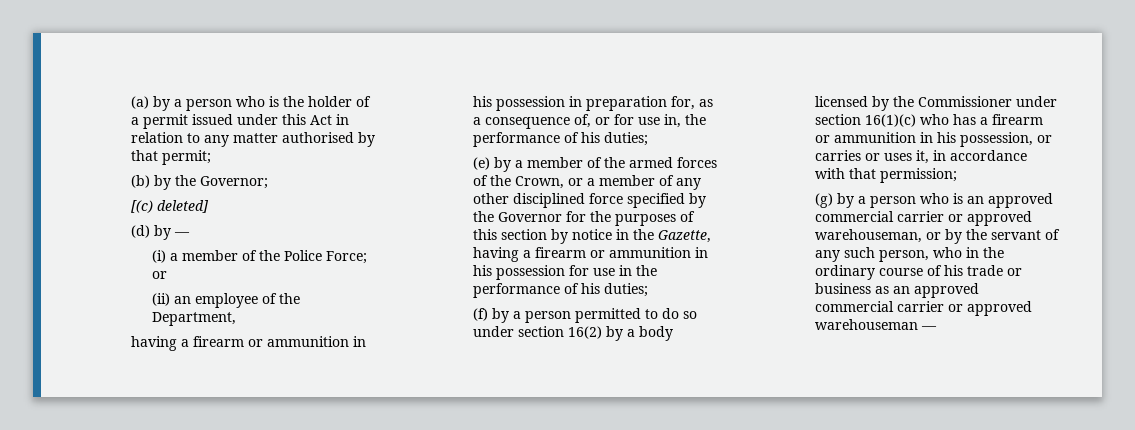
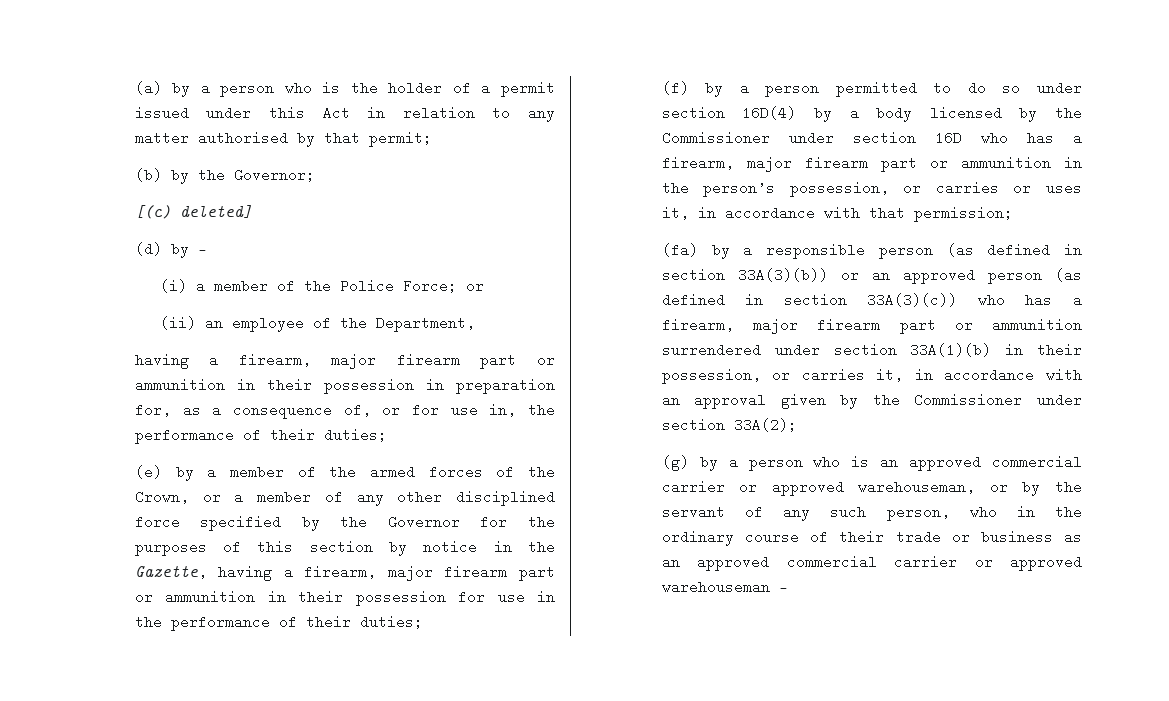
[192,336,366,347] [472,96,492,107] firearm or ammunition in his -> [238,353,555,369] [134,378,312,392] firearm, major firearm part or ammunition in their
[580,132,600,143] his -> [269,428,315,442] their
[534,247,708,258] [472,265,492,276] firearm or ammunition in his -> [304,565,555,581] [134,590,344,604] firearm, major firearm part or ammunition in their
[580,283,600,294] his -> [305,615,351,629] their
[567,326,602,339] 16(2) -> [742,106,797,120] 16D(4)
[864,114,1043,127] [814,132,956,143] 16(1)(c) who has a firearm or ammunition in his -> [934,131,1082,145] [661,156,1082,172] [661,181,776,197] 16D who has a firearm, major firearm part or ammunition in the person’s
(957, 175) none -> [661,243,1082,259] [661,268,1082,284] [661,293,1082,307] [661,318,1082,334] [661,343,1082,357] [661,368,1082,384] [661,393,1082,409] [661,418,797,432] // (fa) by a responsible person (as defined in section 33A(3)(b)) or an approved person (as defined in section 33A(3)(c)) who has a firearm, major firearm part or ammunition surrendered under section 33A(1)(b) in their possession, or carries it, in accordance with an approval given by the Commissioner under section 33A(2);
[943,265,963,276] his -> [839,530,885,544] their

